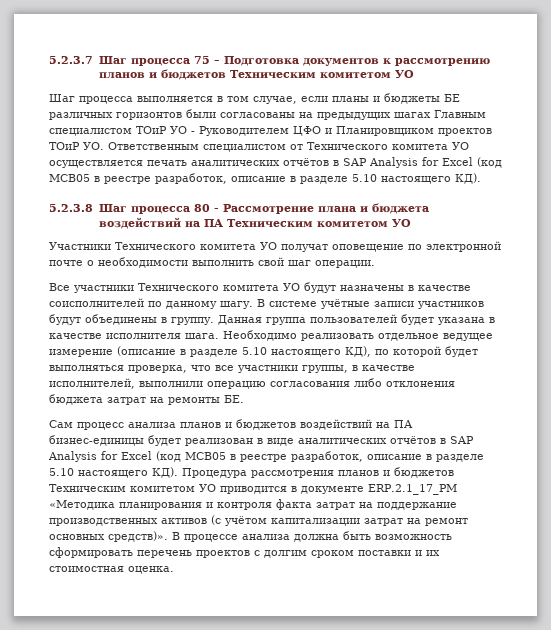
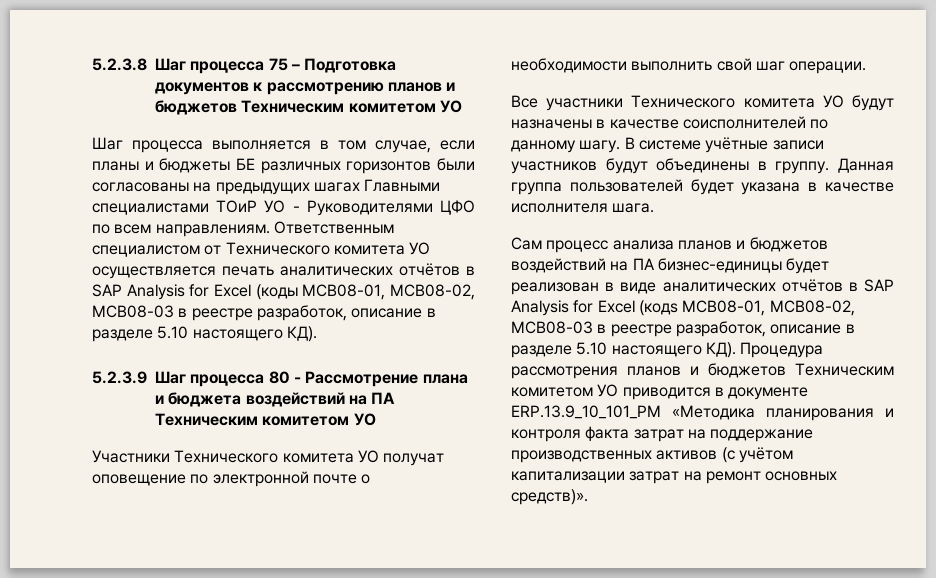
[49,56,93,64] 5.2.3.7 -> [92,58,147,71] 5.2.3.8
[434,110,486,118] [49,128,132,136] Главным специалистом -> [364,179,441,192] [92,203,209,215] Главными специалистами
[199,126,492,136] [49,142,104,150] Руководителем ЦФО и Планировщиком проектов ТОиР УО. -> [306,200,475,216] [92,224,270,237] Руководителями ЦФО по всем направлениям.
[477,157,502,168] [49,174,90,182] (код MCB05 -> [255,284,476,300] [92,305,174,318] (коды MCB08-01, MCB08-02, MCB08-03
[49,204,93,212] 5.2.3.8 -> [92,371,147,384] 5.2.3.9
[223,330,493,341] [49,346,478,357] [49,365,415,373] [49,378,455,389] [49,394,244,405] Необходимо реализовать отдельное ведущее измерение (описание в разделе 5.10 настоящего КД), по которой будет выполняться проверка, что все участники группы, в качестве исполнителей, выполнили операцию согласования либо отклонения бюджета затрат на ремонты БЕ. -> (655, 208) none
[156,451,226,462] (код MCB05 -> [638,300,855,316] [511,321,593,334] (кодs MCB08-01, MCB08-02, MCB08-03
[368,484,457,495] ERP.2.1_17_PM -> [511,405,661,419] ERP.13.9_10_101_PM
[172,531,452,542] [49,547,440,558] [49,566,174,574] В процессе анализа должна быть возможность сформировать перечень проектов с долгим сроком поставки и их стоимостная оценка. -> (588, 497) none

